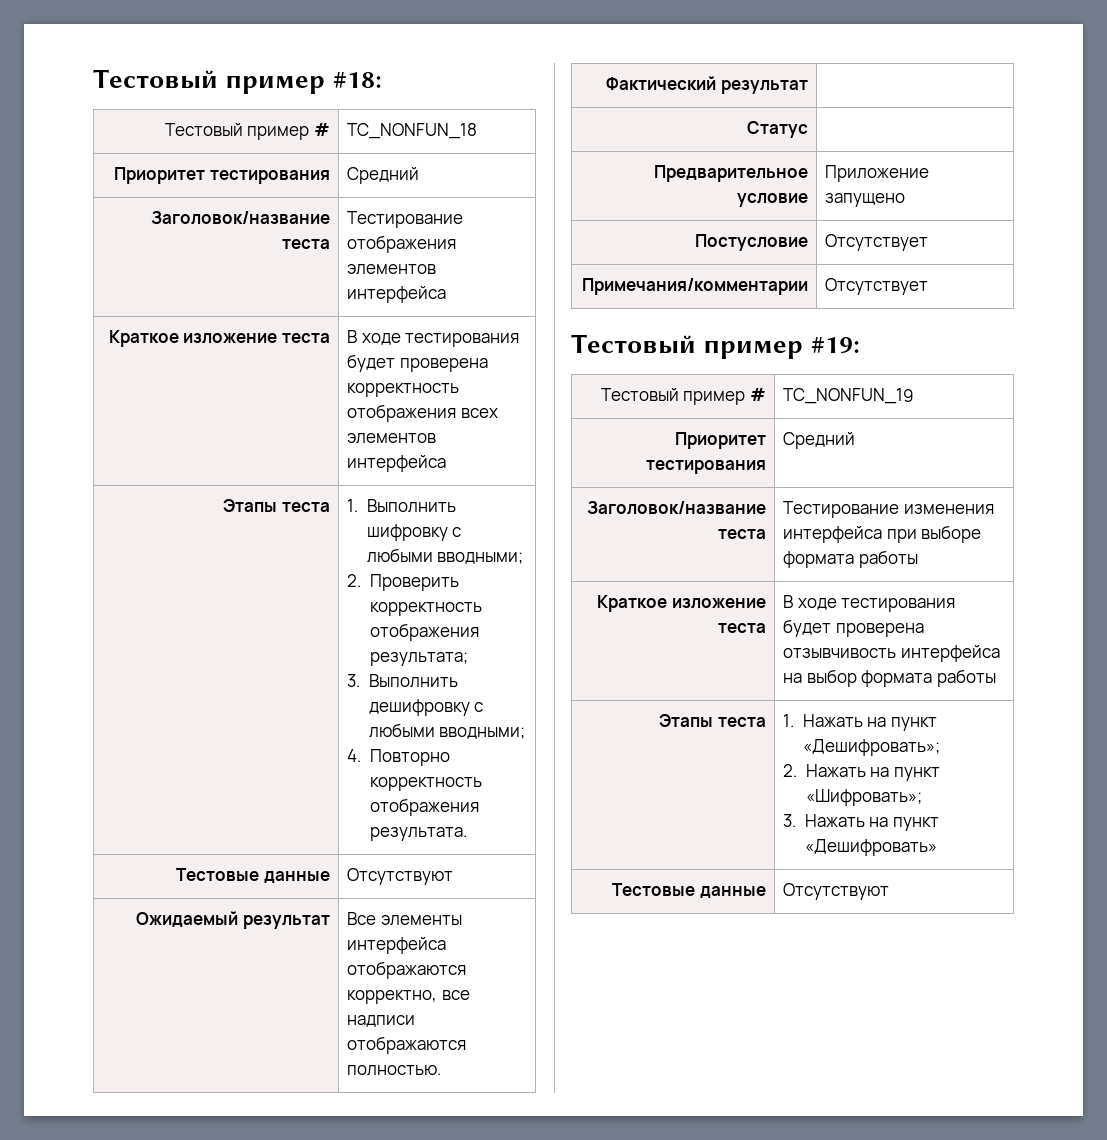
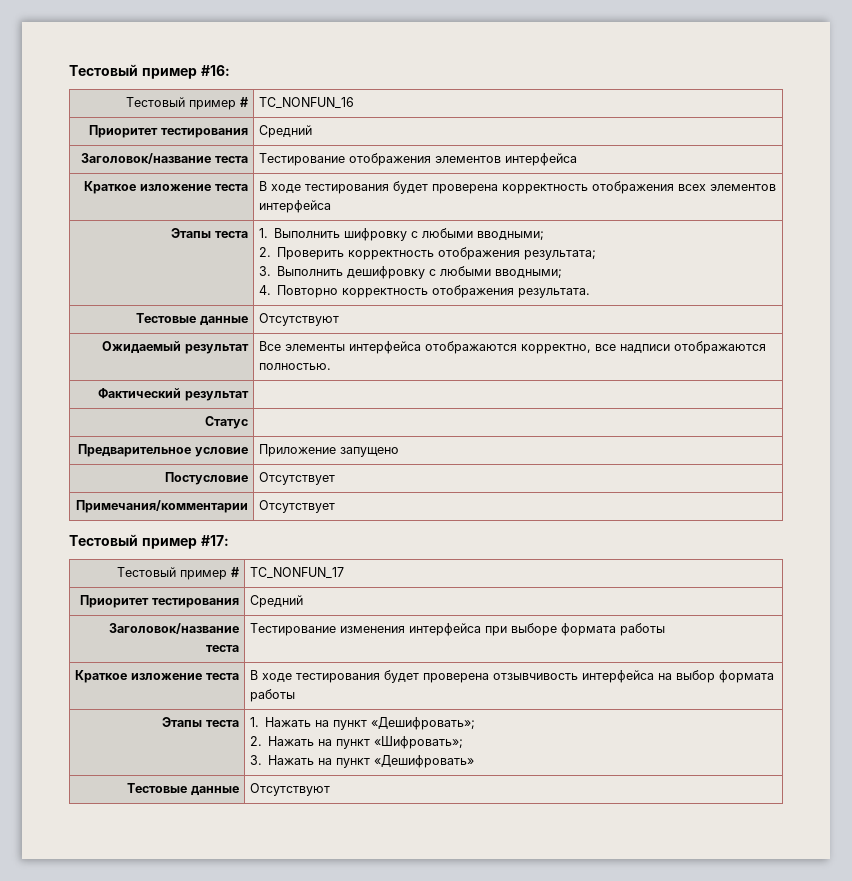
[93,69,382,94] [164,123,330,140] [347,123,478,139] Тестовый пример #18: // Тестовый пример # | TC_NONFUN_18 -> [69,64,230,79] [126,97,249,110] [258,97,354,109] Тестовый пример #16: // Тестовый пример # | TC_NONFUN_16
[810,337,860,353] [600,388,766,405] [783,388,915,404] #19: // Тестовый пример # | TC_NONFUN_19 -> [200,535,229,546] [117,567,240,580] [249,567,344,579] #17: // Тестовый пример # | TC_NONFUN_17

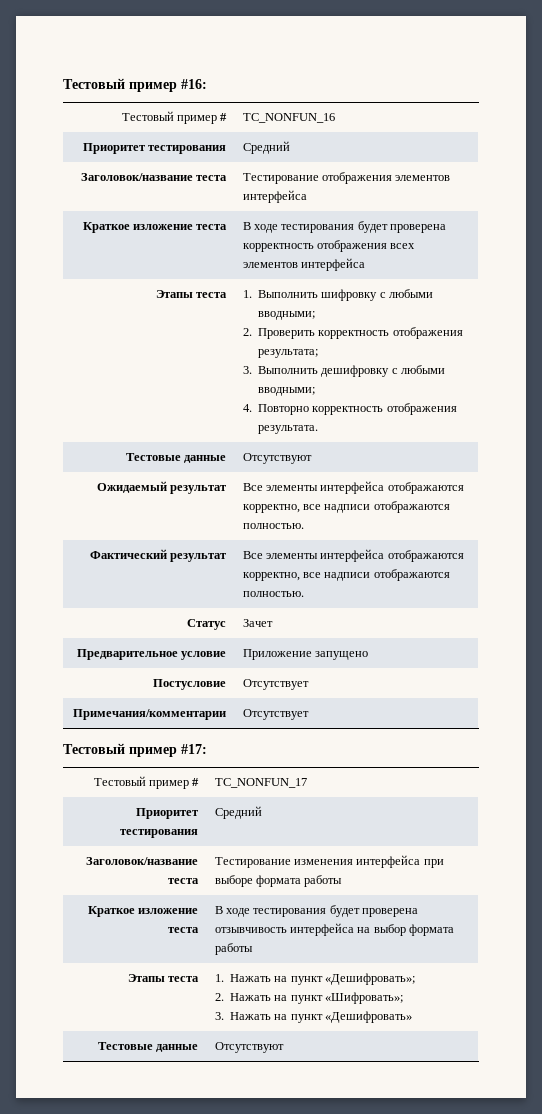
(250, 396) none -> [242,549,464,562] [242,569,450,581] [242,591,304,597] Все элементы интерфейса отображаются корректно, все надписи отображаются полностью.
(249, 422) none -> [242,619,273,627] Зачет

